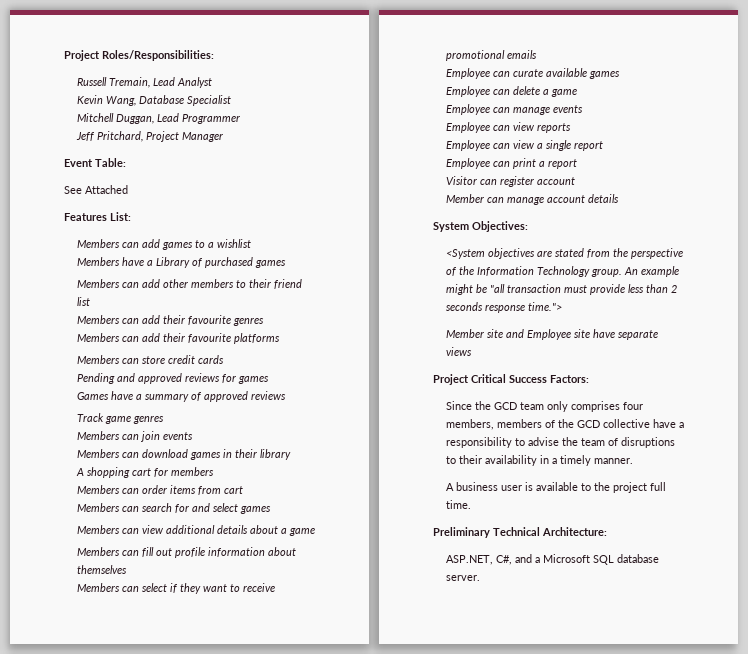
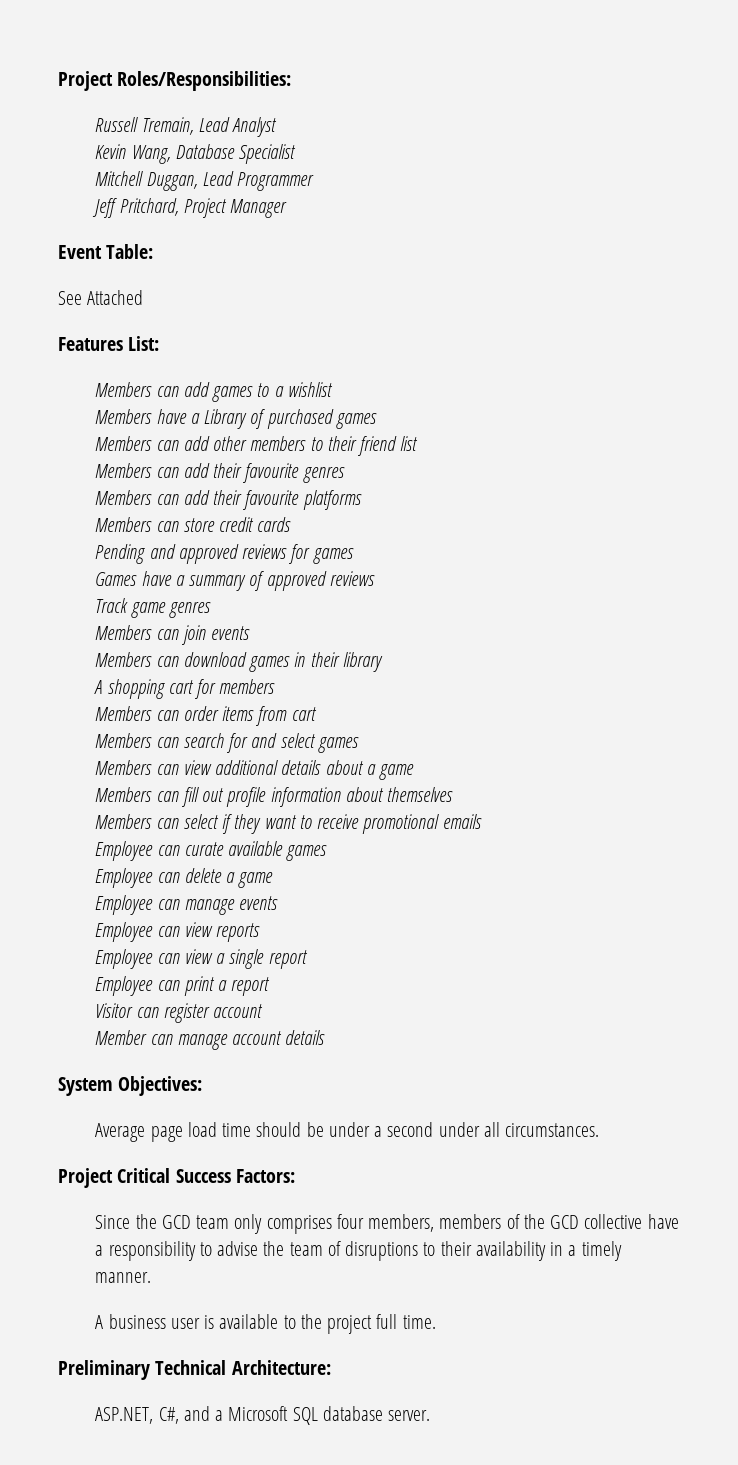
[445,248,683,259] [445,266,679,277] [445,284,677,295] [445,302,562,313] [445,329,658,340] [445,347,472,356] <System objectives are stated from the perspective of the Information Technology group. An example might be "all transaction must provide less than 2 seconds response time."> // Member site and Employee site have separate views -> [95,1122,600,1142] Average page load time should be under a second under all circumstances.

